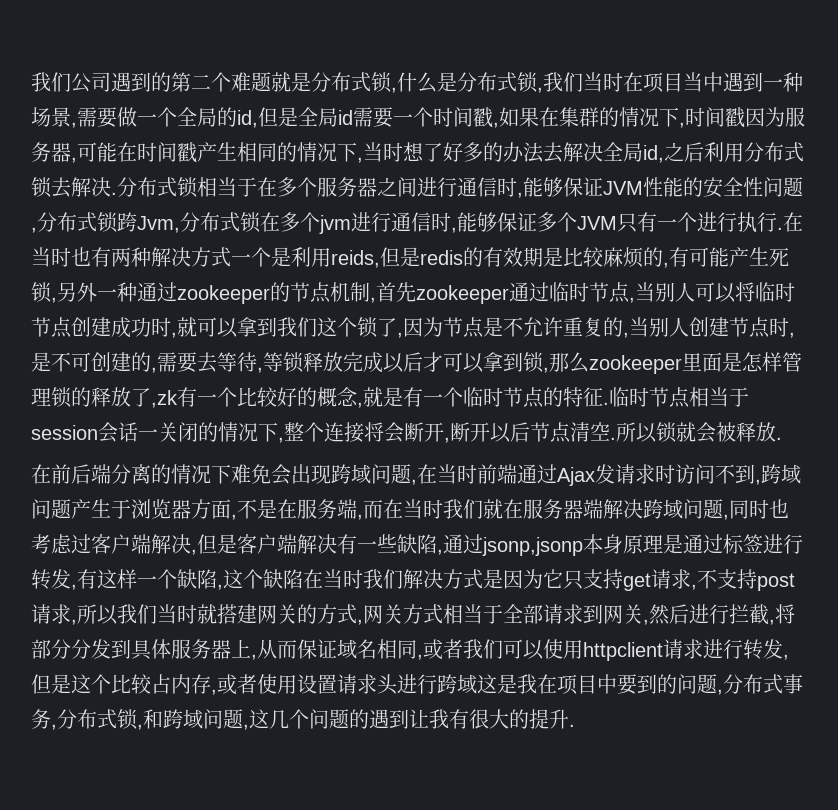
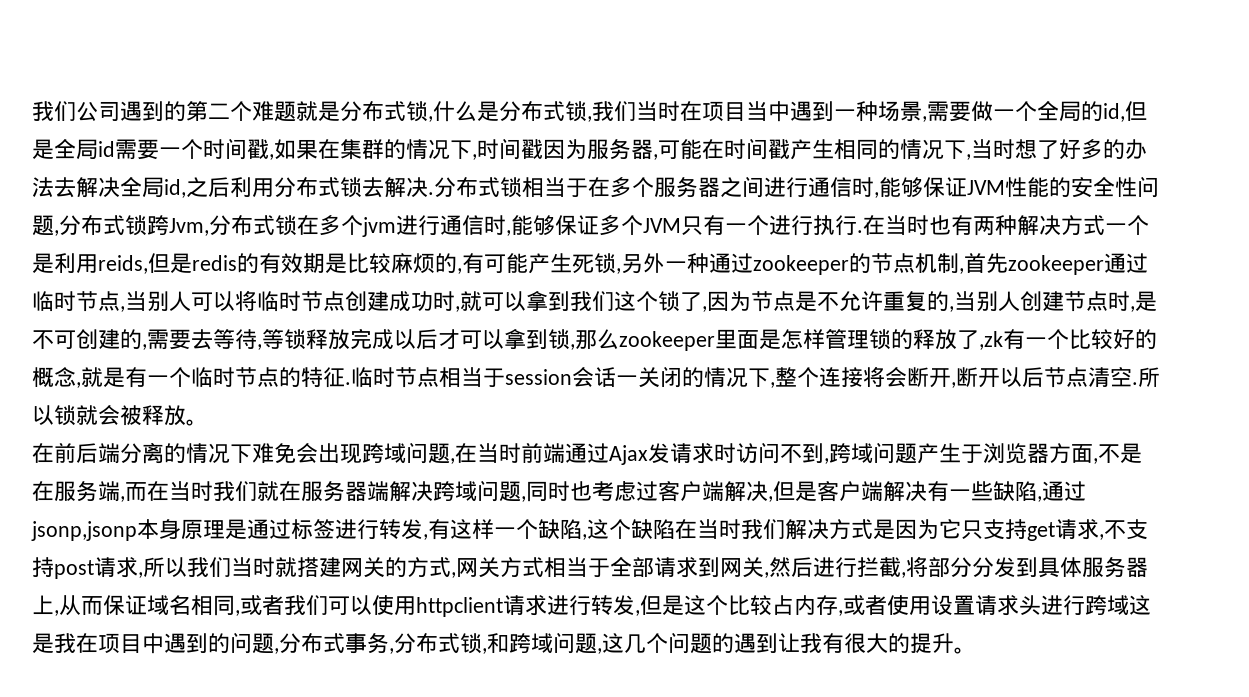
[776,437,782,440] . -> [186,419,208,426] 。
[617,674,637,695] 要 -> [164,633,186,653] 遇
[569,724,575,727] . -> [954,647,976,654] 。

